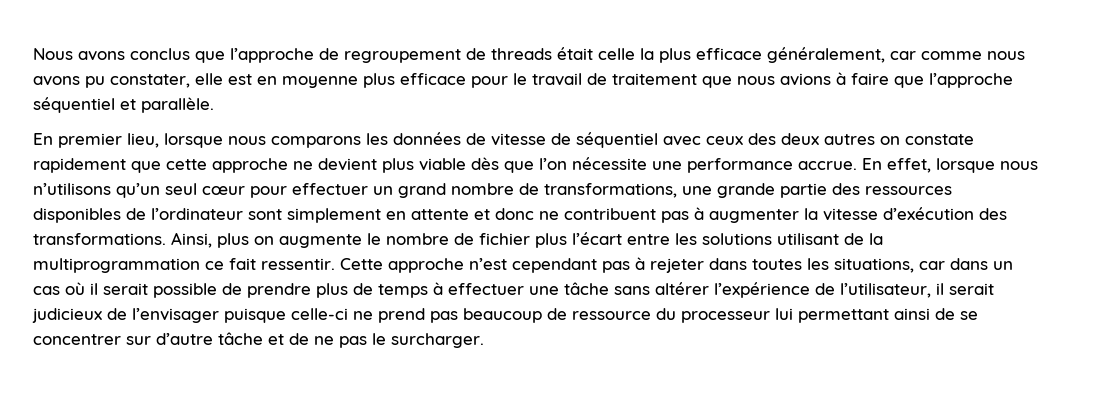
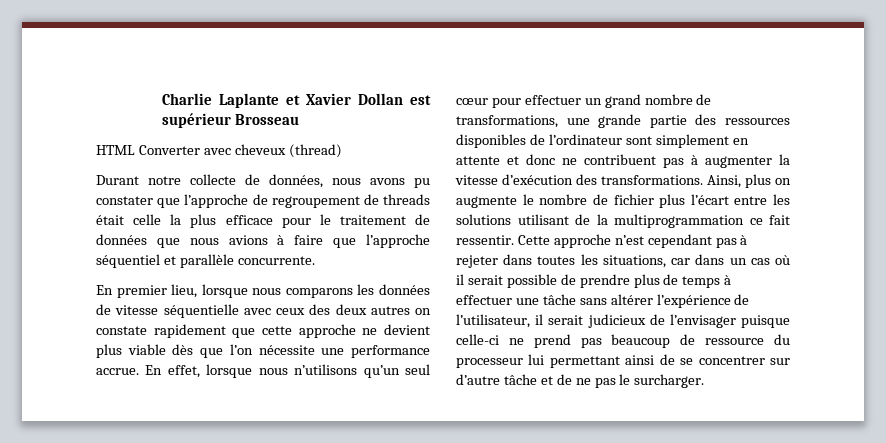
[33,48,190,61] Nous avons conclus -> [162,93,431,108] [162,113,300,128] [96,144,342,158] [96,174,430,188] [96,196,153,205] Charlie Laplante et Xavier Dollan est supérieur Brosseau // HTML Converter avec cheveux (thread) // Durant notre collecte de données, nous avons pu constater
[767,47,1025,63] [33,73,697,88] généralement, car comme nous avons pu constater, elle est en moyenne plus efficace pour le travail de traitement -> [281,214,430,228] [96,234,147,245] pour le traitement de données
[141,97,214,113] parallèle. -> [179,254,315,268] parallèle concurrente.
[551,132,658,148] de séquentiel -> [163,304,239,318] séquentielle

